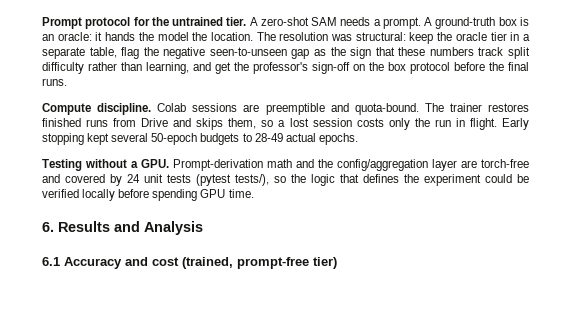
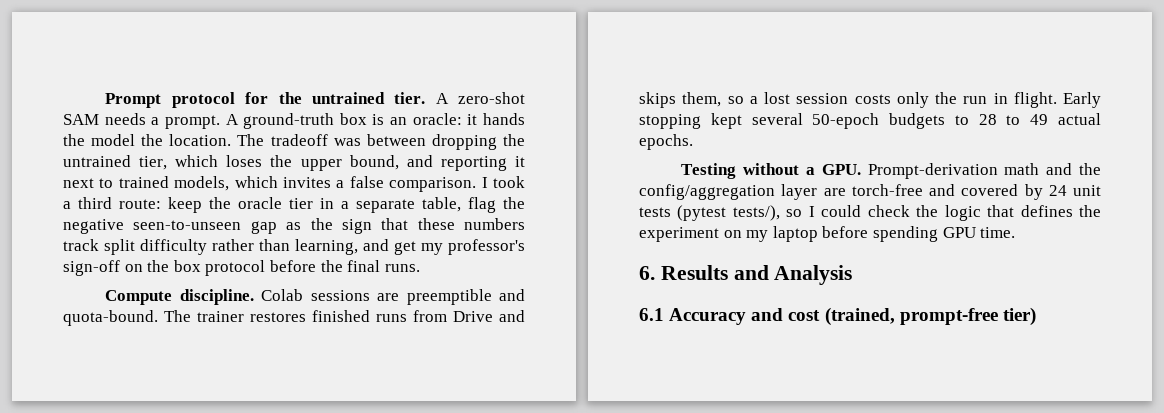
[279,32,406,41] resolution was structural: -> [270,134,525,150] [63,155,525,171] [63,176,525,192] [63,197,161,209] tradeoff was between dropping the untrained tier, which loses the upper bound, and reporting it next to trained models, which invites a false comparison. I took a third route:
[234,62,249,71] the -> [421,243,443,255] my
[254,133,283,142] 28-49 -> [978,114,1049,125] 28 to 49
(286, 179) none -> [808,205,910,217] I could check
[485,174,529,183] [42,189,116,201] could be verified locally -> [723,226,818,242] on my laptop

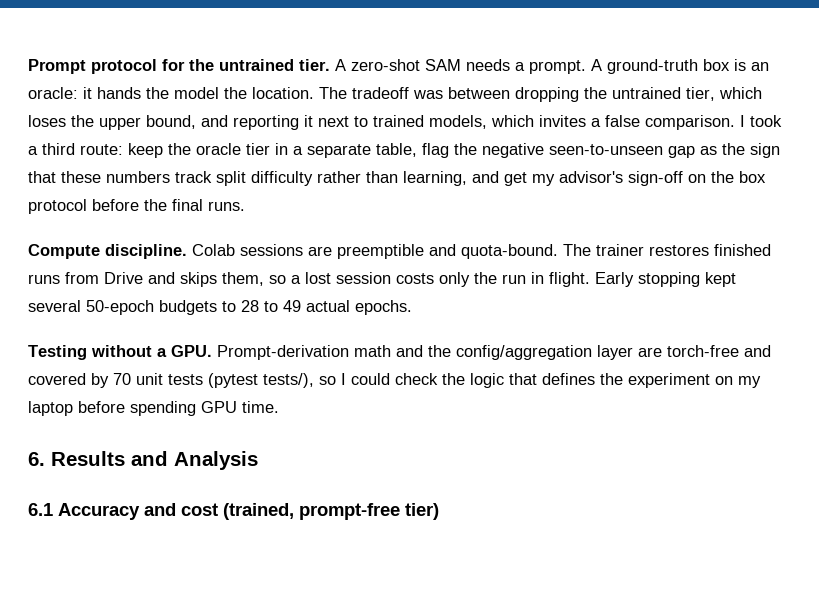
[448,239,525,255] professor's -> [559,171,623,183] advisor's
[1048,185,1067,196] 24 -> [113,373,131,385] 70

